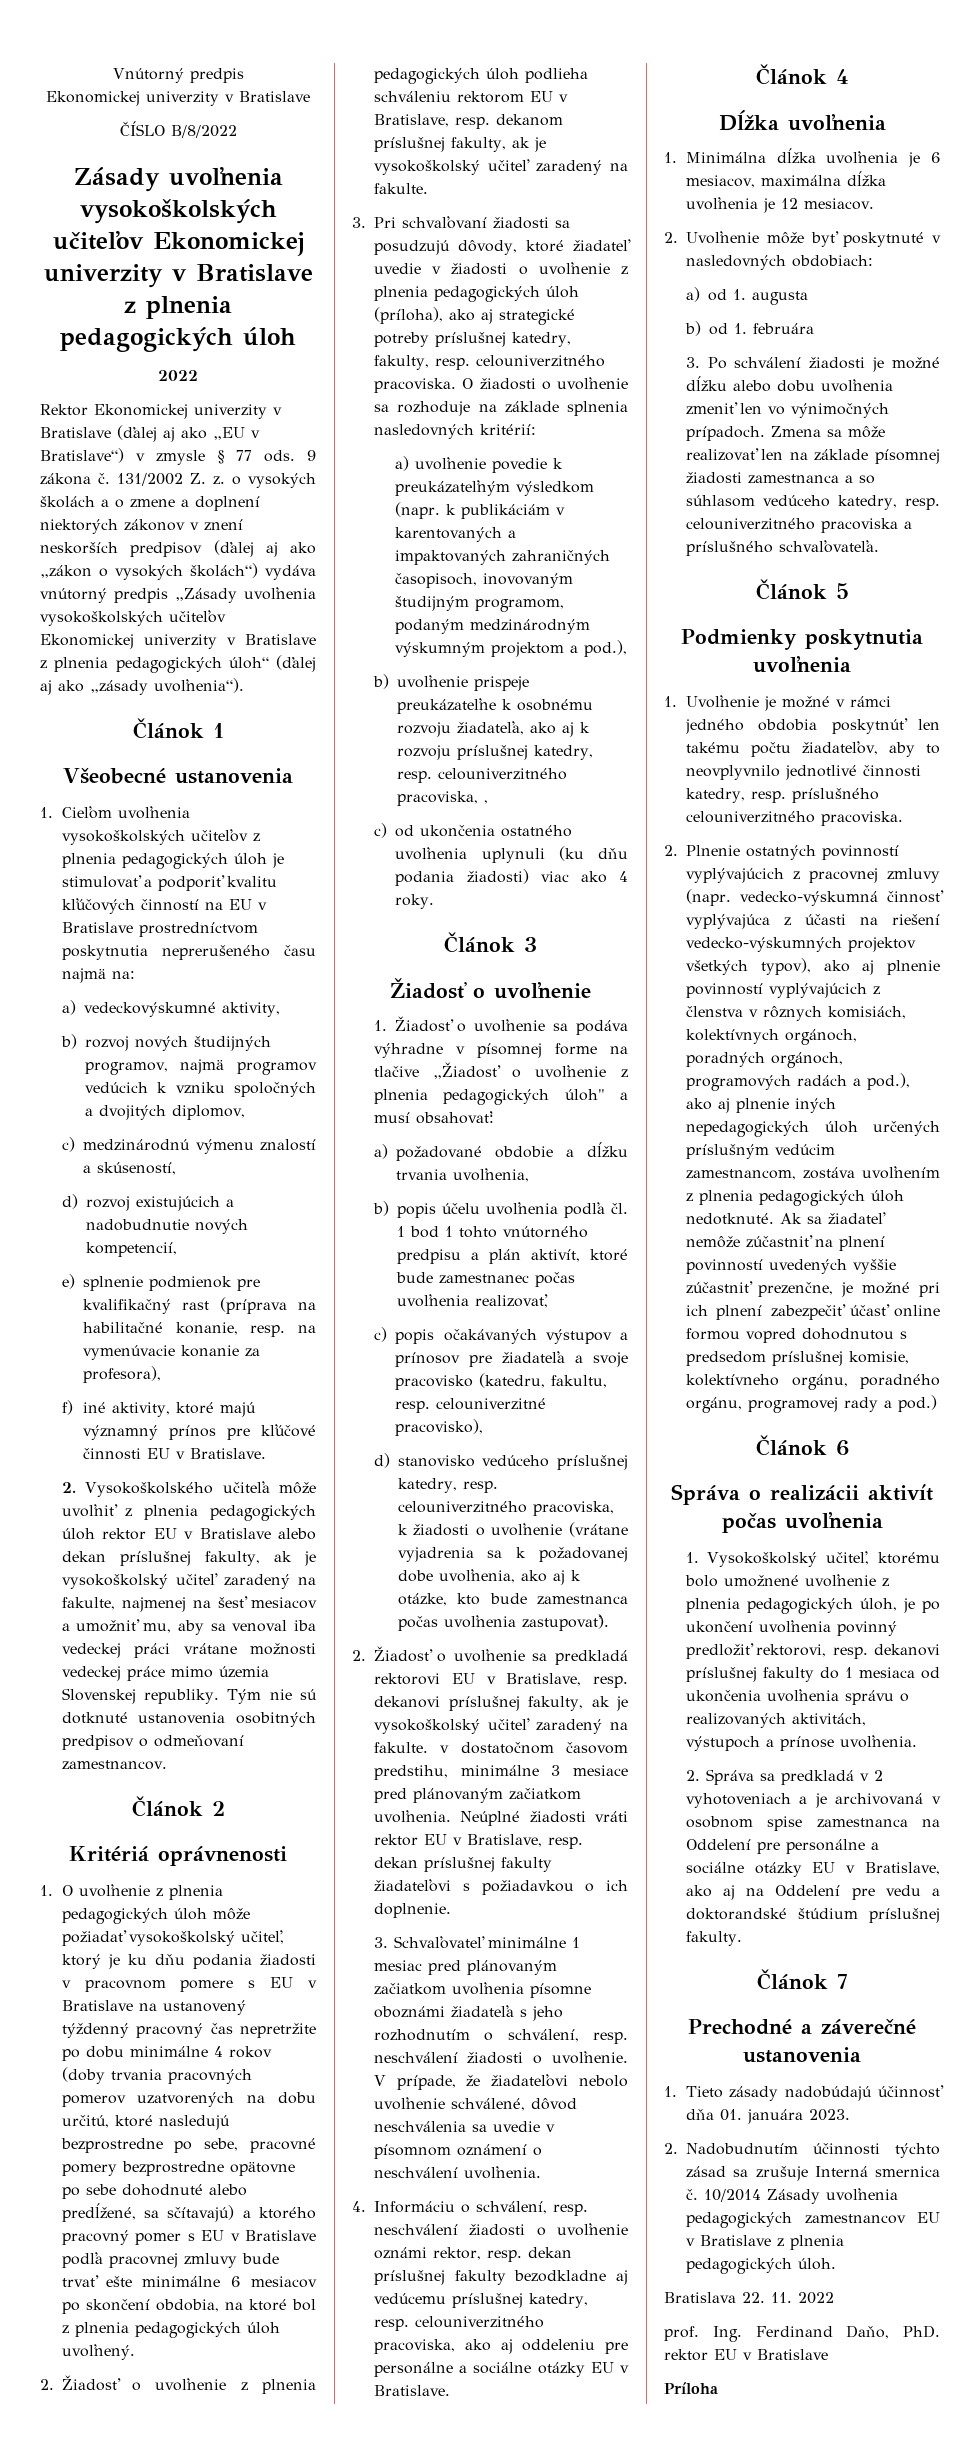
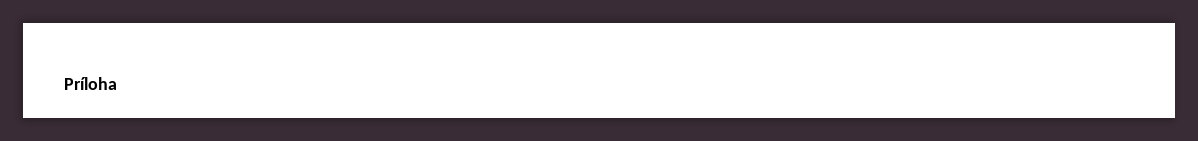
[112,68,244,83] [46,91,310,106] [119,121,237,138] [73,167,283,192] [79,199,277,224] [52,231,304,256] [43,264,313,288] [124,296,232,319] [60,327,296,352] [158,370,198,381] [40,404,282,419] [40,425,260,442] [40,448,316,465] [40,473,316,488] [40,496,260,511] [40,519,243,534] [40,540,316,557] [40,563,316,580] [40,587,316,603] [40,610,226,626] [40,634,316,649] [40,655,316,673] [40,678,244,695] [132,718,224,739] [63,767,293,784] [40,806,190,819] [61,829,260,845] [61,853,284,869] [61,875,277,891] [61,898,267,914] [61,922,258,937] [61,945,316,960] [61,968,135,983] [61,1000,280,1017] [60,1034,271,1051] [84,1059,317,1075] [84,1082,316,1097] [84,1105,245,1120] [61,1137,316,1154] [83,1162,177,1175] [61,1194,234,1211] [85,1219,248,1234] [85,1242,177,1257] [61,1274,261,1291] [83,1297,316,1314] [83,1322,316,1337] [83,1345,261,1360] [83,1366,162,1383] [61,1400,257,1417] [83,1424,316,1440] [83,1448,267,1460] [61,1481,316,1497] [61,1504,316,1521] [61,1528,316,1540] [61,1551,316,1566] [61,1573,316,1589] [61,1596,317,1612] [61,1619,316,1635] [61,1643,316,1658] [61,1666,269,1681] [61,1688,317,1704] [61,1712,316,1727] [61,1735,244,1750] [61,1760,167,1770] [131,1796,225,1817] [69,1846,287,1866] [40,1884,223,1900] [61,1908,250,1924] [61,1930,284,1946] [61,1954,316,1969] [61,1977,317,1992] [61,2000,246,2015] [61,2023,316,2038] [61,2046,272,2061] [61,2067,252,2084] [61,2092,316,2107] [61,2115,230,2130] [60,2138,316,2153] [61,2161,295,2176] [61,2184,247,2199] [61,2203,316,2222] [61,2230,317,2245] [61,2252,279,2268] [61,2275,317,2288] [61,2299,316,2314] [61,2322,280,2338] [61,2344,135,2360] [40,2375,316,2394] [374,68,588,84] [374,91,568,103] [374,114,563,129] [374,137,546,152] [374,159,628,175] [374,183,428,194] [352,216,570,229] [374,239,631,255] [374,262,628,275] [374,286,579,302] [374,307,575,325] [374,332,571,347] [374,355,605,370] [374,377,628,393] [374,401,628,416] [374,424,536,439] [395,456,564,473] [395,480,595,496] [395,502,566,519] [395,527,517,542] [395,550,611,565] [395,573,574,588] [395,596,565,612] [395,619,591,634] [395,640,628,657] [372,674,529,691] [396,698,593,714] [396,721,590,737] [396,745,593,760] [396,768,567,783] [396,791,488,806] [373,823,573,838] [395,846,628,863] [395,869,628,886] [395,894,435,909] [443,932,537,953] [389,978,591,999] [373,1016,628,1035] [373,1043,628,1058] [373,1062,628,1079] [373,1089,628,1105] [373,1111,494,1124] [373,1142,628,1161] [395,1168,529,1182] [372,1201,628,1218] [396,1226,588,1238] [396,1249,628,1264] [395,1272,575,1287] [396,1294,548,1308] [373,1327,628,1344] [395,1351,628,1367] [395,1373,608,1390] [395,1398,547,1413] [395,1419,484,1436] [373,1453,628,1470] [397,1478,498,1493] [397,1501,614,1516] [397,1522,628,1537] [397,1547,628,1562] [397,1569,581,1585] [397,1593,628,1606] [397,1614,609,1631] [352,1646,628,1665] [374,1673,628,1688] [374,1696,628,1711] [374,1718,628,1734] [374,1742,628,1754] [374,1765,628,1780] [374,1788,581,1803] [374,1810,628,1826] [374,1834,583,1849] [374,1857,552,1872] [374,1879,628,1895] [374,1903,451,1918] [373,1936,580,1949] [373,1960,557,1975] [373,1982,591,1998] [373,2005,563,2021] [373,2029,628,2044] [373,2051,628,2064] [373,2074,628,2090] [373,2097,577,2111] [373,2121,555,2132] [373,2144,542,2159] [373,2166,541,2179] [352,2201,588,2216] [374,2223,628,2236] [374,2247,572,2262] [374,2270,628,2285] [374,2293,588,2308] [374,2316,544,2331] [374,2339,628,2354] [374,2362,629,2377] [374,2385,450,2396] [755,64,849,85] [718,110,886,131] [664,148,940,167] [685,171,886,188] [685,197,874,213] [664,231,941,247] [686,255,873,270] [685,287,808,305] [684,321,814,336] [685,357,940,372] [685,376,893,392] [685,402,889,418] [685,426,885,441] [685,448,940,464] [685,472,875,484] [685,495,940,510] [685,518,912,533] [685,540,879,556] [755,579,849,600] [681,629,923,650] [753,656,851,673] [664,695,891,711] [684,718,940,734] [685,741,940,757] [685,765,921,780] [685,788,879,803] [685,811,903,826] [664,845,899,860] [686,868,940,883] [686,889,944,906] [686,914,940,929] [686,937,916,952] [686,958,940,975] [686,983,880,998] [686,1006,906,1021] [686,1029,857,1045] [686,1052,843,1068] [686,1073,910,1091] [686,1098,836,1113] [686,1121,940,1137] [686,1144,835,1159] [686,1166,940,1180] [686,1190,904,1206] [686,1212,886,1225] [686,1235,885,1251] [686,1259,896,1274] [686,1281,940,1297] [686,1304,940,1320] [686,1328,907,1343] [686,1351,909,1366] [686,1374,940,1390] [686,1395,937,1413] [755,1435,849,1456] [671,1484,933,1505] [721,1512,883,1533] [685,1551,940,1567] [684,1574,889,1587] [685,1598,940,1614] [685,1620,897,1636] [685,1643,940,1659] [685,1667,940,1682] [685,1689,909,1705] [685,1713,866,1728] [685,1735,917,1751] [685,1769,883,1785] [685,1793,941,1808] [685,1816,940,1831] [685,1839,879,1854] [685,1862,940,1877] [685,1885,940,1900] [685,1908,940,1923] [685,1931,742,1946] [756,1969,848,1990] [688,2019,916,2035] [743,2047,861,2063] [664,2085,944,2101] [685,2109,850,2124] [664,2143,940,2158] [686,2166,940,2181] [686,2188,898,2204] [686,2212,940,2228] [686,2235,844,2250] [686,2258,836,2274] [664,2292,834,2304] [664,2325,940,2342] [664,2349,828,2361] Vnútorný predpis // Ekonomickej univerzity v Bratislave // ČÍSLO B/8/2022 // Zásady uvoľnenia vysokoškolských učiteľov Ekonomickej univerzity v Bratislave z plnenia pedagogických úloh // 2022 // Rektor Ekonomickej univerzity v Bratislave (ďalej aj ako „EU v Bratislave“) v zmysle § 77 ods. 9 zákona č. 131/2002 Z. z. o vysokých školách a o zmene a doplnení niektorých zákonov v znení neskorších predpisov (ďalej aj ako „zákon o vysokých školách“) vydáva vnútorný predpis „Zásady uvoľnenia vysokoškolských učiteľov Ekonomickej univerzity v Bratislave z plnenia pedagogických úloh“ (ďalej aj ako „zásady uvoľnenia“). // Článok 1 // Všeobecné ustanovenia // 1. Cieľom uvoľnenia vysokoškolských učiteľov z plnenia pedagogických úloh je stimulovať a podporiť kvalitu kľúčových činností na EU v Bratislave prostredníctvom poskytnutia neprerušeného času najmä na: // a) vedeckovýskumné aktivity, // b) rozvoj nových študijných programov, najmä programov vedúcich k vzniku spoločných a dvojitých diplomov, // c) medzinárodnú výmenu znalostí a skúseností, // d) rozvoj existujúcich a nadobudnutie nových kompetencií, // e) splnenie podmienok pre kvalifikačný rast (príprava na habilitačné konanie, resp. na vymenúvacie konanie za profesora), // f) iné aktivity, ktoré majú významný prínos pre kľúčové činnosti EU v Bratislave. // 2. Vysokoškolského učiteľa môže uvoľniť z plnenia pedagogických úloh rektor EU v Bratislave alebo dekan príslušnej fakulty, ak je vysokoškolský učiteľ zaradený na fakulte, najmenej na šesť mesiacov a umožniť mu, aby sa venoval iba vedeckej práci vrátane možnosti vedeckej práce mimo územia Slovenskej republiky. Tým nie sú dotknuté ustanovenia osobitných predpisov o odmeňovaní zamestnancov. // Článok 2 // Kritériá oprávnenosti // 1. O uvoľnenie z plnenia pedagogických úloh môže požiadať vysokoškolský učiteľ, ktorý je ku dňu podania žiadosti v pracovnom pomere s EU v Bratislave na ustanovený týždenný pracovný čas nepretržite po dobu minimálne 4 rokov (doby trvania pracovných pomerov uzatvorených na dobu určitú, ktoré nasledujú bezprostredne po sebe, pracovné pomery bezprostredne opätovne po sebe dohodnuté alebo predĺžené, sa sčítavajú) a ktorého pracovný pomer s EU v Bratislave podľa pracovnej zmluvy bude trvať ešte minimálne 6 mesiacov po skončení obdobia, na ktoré bol z plnenia pedagogických úloh uvoľnený. // 2. Žiadosť o uvoľnenie z plnenia pedagogických úloh podlieha schváleniu rektorom EU v Bratislave, resp. dekanom príslušnej fakulty, ak je vysokoškolský učiteľ zaradený na fakulte. // 3. Pri schvaľovaní žiadosti sa posudzujú dôvody, ktoré žiadateľ uvedie v žiadosti o uvoľnenie z plnenia pedagogických úloh (príloha), ako aj strategické potreby príslušnej katedry, fakulty, resp. celouniverzitného pracoviska. O žiadosti o uvoľnenie sa rozhoduje na základe splnenia nasledovných kritérií: // a) uvoľnenie povedie k preukázateľným výsledkom (napr. k publikáciám v karentovaných a impaktovaných zahraničných časopisoch, inovovaným študijným programom, podaným medzinárodným výskumným projektom a pod.), // b) uvoľnenie prispeje preukázateľne k osobnému rozvoju žiadateľa, ako aj k rozvoju príslušnej katedry, resp. celouniverzitného pracoviska, , // c) od ukončenia ostatného uvoľnenia uplynuli (ku dňu podania žiadosti) viac ako 4 roky. // Článok 3 // Žiadosť o uvoľnenie // 1. Žiadosť o uvoľnenie sa podáva výhradne v písomnej forme na tlačive „Žiadosť o uvoľnenie z plnenia pedagogických úloh" a musí obsahovať: // a) požadované obdobie a dĺžku trvania uvoľnenia, // b) popis účelu uvoľnenia podľa čl. 1 bod 1 tohto vnútorného predpisu a plán aktivít, ktoré bude zamestnanec počas uvoľnenia realizovať, // c) popis očakávaných výstupov a prínosov pre žiadateľa a svoje pracovisko (katedru, fakultu, resp. celouniverzitné pracovisko), // d) stanovisko vedúceho príslušnej katedry, resp. celouniverzitného pracoviska, k žiadosti o uvoľnenie (vrátane vyjadrenia sa k požadovanej dobe uvoľnenia, ako aj k otázke, kto bude zamestnanca počas uvoľnenia zastupovať). // 2. Žiadosť o uvoľnenie sa predkladá rektorovi EU v Bratislave, resp. dekanovi príslušnej fakulty, ak je vysokoškolský učiteľ zaradený na fakulte. v dostatočnom časovom predstihu, minimálne 3 mesiace pred plánovaným začiatkom uvoľnenia. Neúplné žiadosti vráti rektor EU v Bratislave, resp. dekan príslušnej fakulty žiadateľovi s požiadavkou o ich doplnenie. // 3. Schvaľovateľ minimálne 1 mesiac pred plánovaným začiatkom uvoľnenia písomne oboznámi žiadateľa s jeho rozhodnutím o schválení, resp. neschválení žiadosti o uvoľnenie. V prípade, že žiadateľovi nebolo uvoľnenie schválené, dôvod neschválenia sa uvedie v písomnom oznámení o neschválení uvoľnenia. // 4. Informáciu o schválení, resp. neschválení žiadosti o uvoľnenie oznámi rektor, resp. dekan príslušnej fakulty bezodkladne aj vedúcemu príslušnej katedry, resp. celouniverzitného pracoviska, ako aj oddeleniu pre personálne a sociálne otázky EU v Bratislave. // Článok 4 // Dĺžka uvoľnenia // 1. Minimálna dĺžka uvoľnenia je 6 mesiacov, maximálna dĺžka uvoľnenia je 12 mesiacov. // 2. Uvoľnenie môže byť poskytnuté v nasledovných obdobiach: // a) od 1. augusta // b) od 1. februára // 3. Po schválení žiadosti je možné dĺžku alebo dobu uvoľnenia zmeniť len vo výnimočných prípadoch. Zmena sa môže realizovať len na základe písomnej žiadosti zamestnanca a so súhlasom vedúceho katedry, resp. celouniverzitného pracoviska a príslušného schvaľovateľa. // Článok 5 // Podmienky poskytnutia uvoľnenia // 1. Uvoľnenie je možné v rámci jedného obdobia poskytnúť len takému počtu žiadateľov, aby to neovplyvnilo jednotlivé činnosti katedry, resp. príslušného celouniverzitného pracoviska. // 2. Plnenie ostatných povinností vyplývajúcich z pracovnej zmluvy (napr. vedecko-výskumná činnosť vyplývajúca z účasti na riešení vedecko-výskumných projektov všetkých typov), ako aj plnenie povinností vyplývajúcich z členstva v rôznych komisiách, kolektívnych orgánoch, poradných orgánoch, programových radách a pod.), ako aj plnenie iných nepedagogických úloh určených príslušným vedúcim zamestnancom, zostáva uvoľnením z plnenia pedagogických úloh nedotknuté. Ak sa žiadateľ nemôže zúčastniť na plnení povinností uvedených vyššie zúčastniť prezenčne, je možné pri ich plnení zabezpečiť účasť online formou vopred dohodnutou s predsedom príslušnej komisie, kolektívneho orgánu, poradného orgánu, programovej rady a pod.) // Článok 6 // Správa o realizácii aktivít počas uvoľnenia // 1. Vysokoškolský učiteľ, ktorému bolo umožnené uvoľnenie z plnenia pedagogických úloh, je po ukončení uvoľnenia povinný predložiť rektorovi, resp. dekanovi príslušnej fakulty do 1 mesiaca od ukončenia uvoľnenia správu o realizovaných aktivitách, výstupoch a prínose uvoľnenia. // 2. Správa sa predkladá v 2 vyhotoveniach a je archivovaná v osobnom spise zamestnanca na Oddelení pre personálne a sociálne otázky EU v Bratislave, ako aj na Oddelení pre vedu a doktorandské štúdium príslušnej fakulty. // Článok 7 // Prechodné a záverečné ustanovenia // 1. Tieto zásady nadobúdajú účinnosť dňa 01. januára 2023. // 2. Nadobudnutím účinnosti týchto zásad sa zrušuje Interná smernica č. 10/2014 Zásady uvoľnenia pedagogických zamestnancov EU v Bratislave z plnenia pedagogických úloh. // Bratislava 22. 11. 2022 // prof. Ing. Ferdinand Daňo, PhD. rektor EU v Bratislave // -> (64, 83) none

